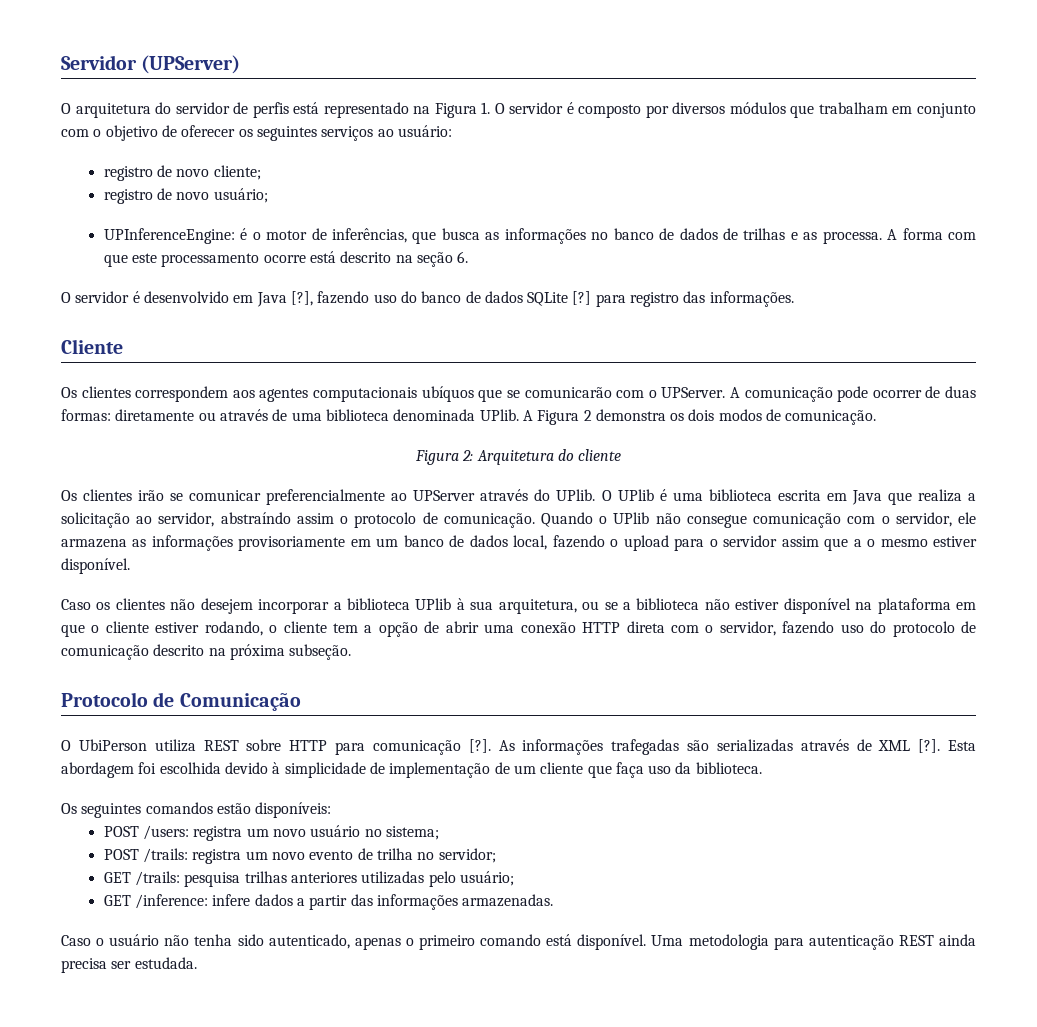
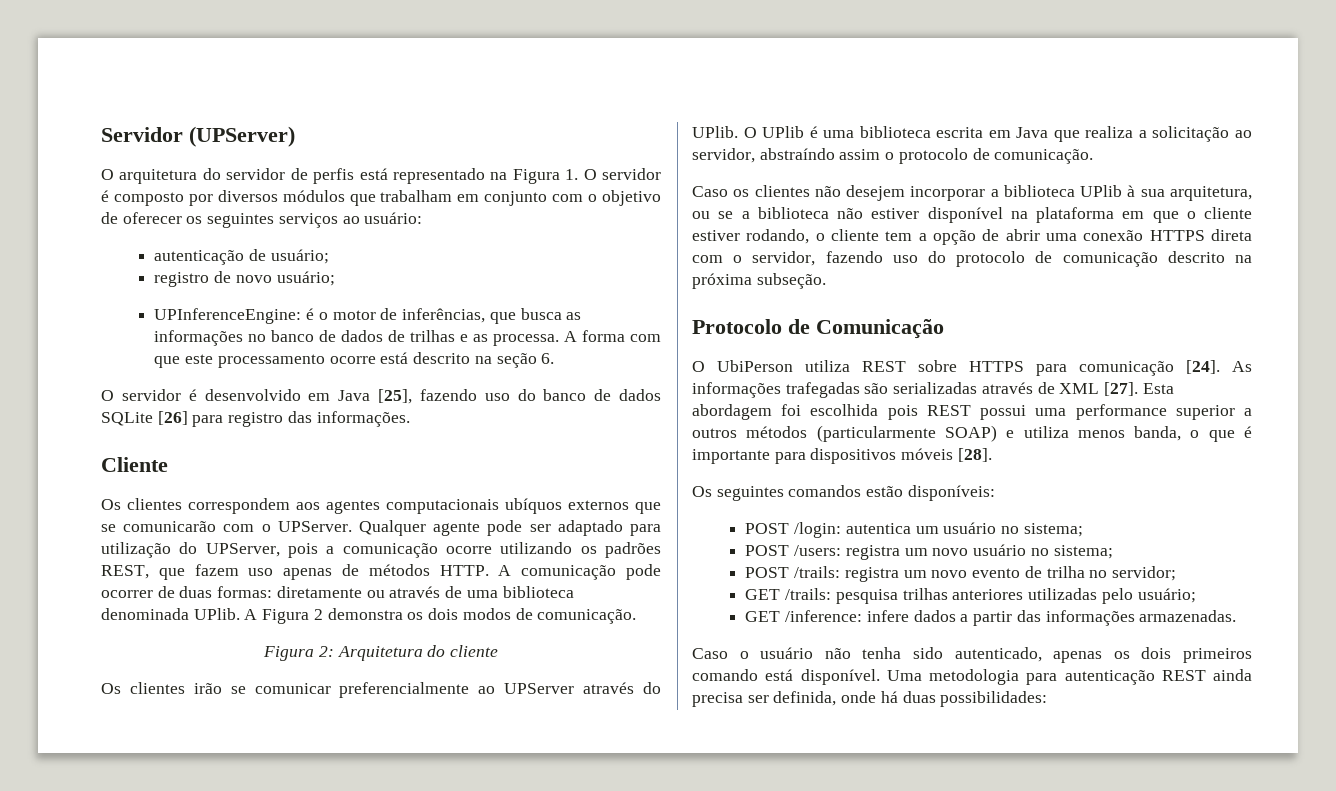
[103,165,261,181] registro de novo cliente; -> [154,249,329,265] autenticação de usuário;
[290,291,313,306] [?], -> [378,389,412,404] [25],
[572,291,592,305] [?] -> [157,411,188,425] [26]
(474, 394) none -> [568,500,629,510] externos
(726, 392) none -> [359,520,661,536] [101,542,661,558] [101,564,489,580] Qualquer agente pode ser adaptado para utilização do UPServer, pois a comunicação ocorre utilizando os padrões REST, que fazem uso apenas de métodos HTTP.
[541,512,976,528] [61,535,978,551] [61,558,130,574] Quando o UPlib não consegue comunicação com o servidor, ele armazena as informações provisoriamente em um banco de dados local, fazendo o upload para o servidor assim que a o mesmo estiver disponível. -> (1094, 156) none
[582,622,621,633] HTTP -> [1149,230,1205,241] HTTPS
[289,740,328,751] HTTP -> [969,361,1024,372] HTTPS
[468,739,491,753] [?]. -> [1186,360,1220,374] [24].
[918,739,941,753] [?]. -> [1104,382,1139,396] [27].
[224,762,762,778] devido à simplicidade de implementação de um cliente que faça uso da biblioteca. -> [887,404,1252,420] [692,425,1252,442] [692,448,992,464] pois REST possui uma performance superior a outros métodos (particularmente SOAP) e utiliza menos banda, o que é importante para dispositivos móveis [28].
(332, 810) none -> [745,522,1083,538] // POST /login: autentica um usuário no sistema;
[405,935,475,950] o primeiro -> [1113,647,1252,663] os dois primeiros
[134,957,197,969] estudada. -> [773,691,1048,707] definida, onde há duas possibilidades:

